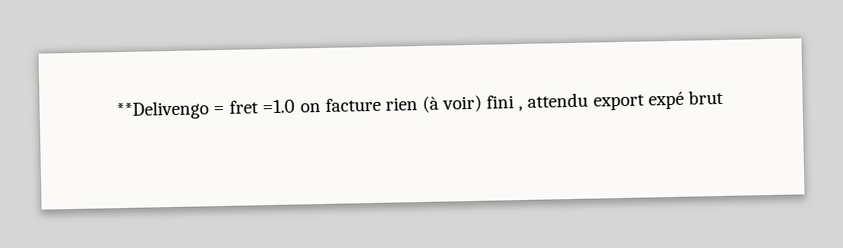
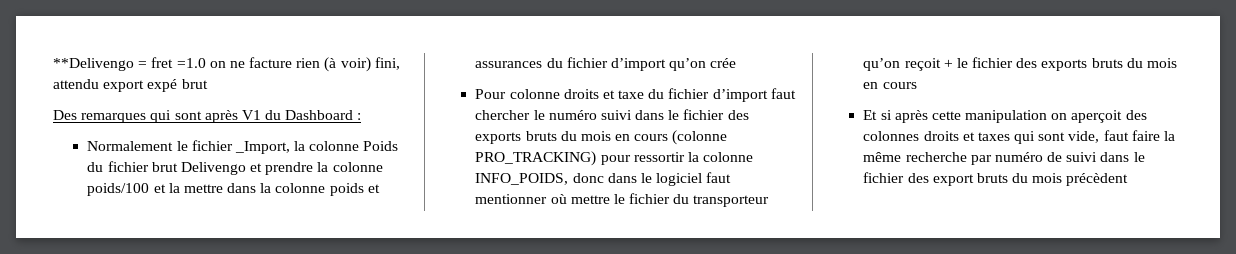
(321, 108) none -> [229,61,245,68] ne
[486,95,524,112] fini , -> [374,57,400,70] fini,
(724, 97) none -> [53,110,362,123] [87,140,399,154] [87,161,383,175] [87,183,380,196] [475,57,737,71] [475,88,796,102] [475,109,749,120] [475,130,728,145] [475,151,754,166] [475,172,732,186] [475,193,770,207] [863,57,1177,71] [863,82,917,89] [863,110,1147,123] [863,130,1175,144] [863,152,1145,165] [863,172,1129,186] // Des remarques qui sont après V1 du Dashboard : // Normalement le fichier _Import, la colonne Poids du fichier brut Delivengo et prendre la colonne poids/100 et la mettre dans la colonne poids et assurances du fichier d’import qu’on crée // Pour colonne droits et taxe du fichier d’import faut chercher le numéro suivi dans le fichier des exports bruts du mois en cours (colonne PRO_TRACKING) pour ressortir la colonne INFO_POIDS, donc dans le logiciel faut mentionner où mettre le fichier du transporteur qu’on reçoit + le fichier des exports bruts du mois en cours // Et si après cette manipulation on aperçoit des colonnes droits et taxes qui sont vide, faut faire la même recherche par numéro de suivi dans le fichier des export bruts du mois précèdent

